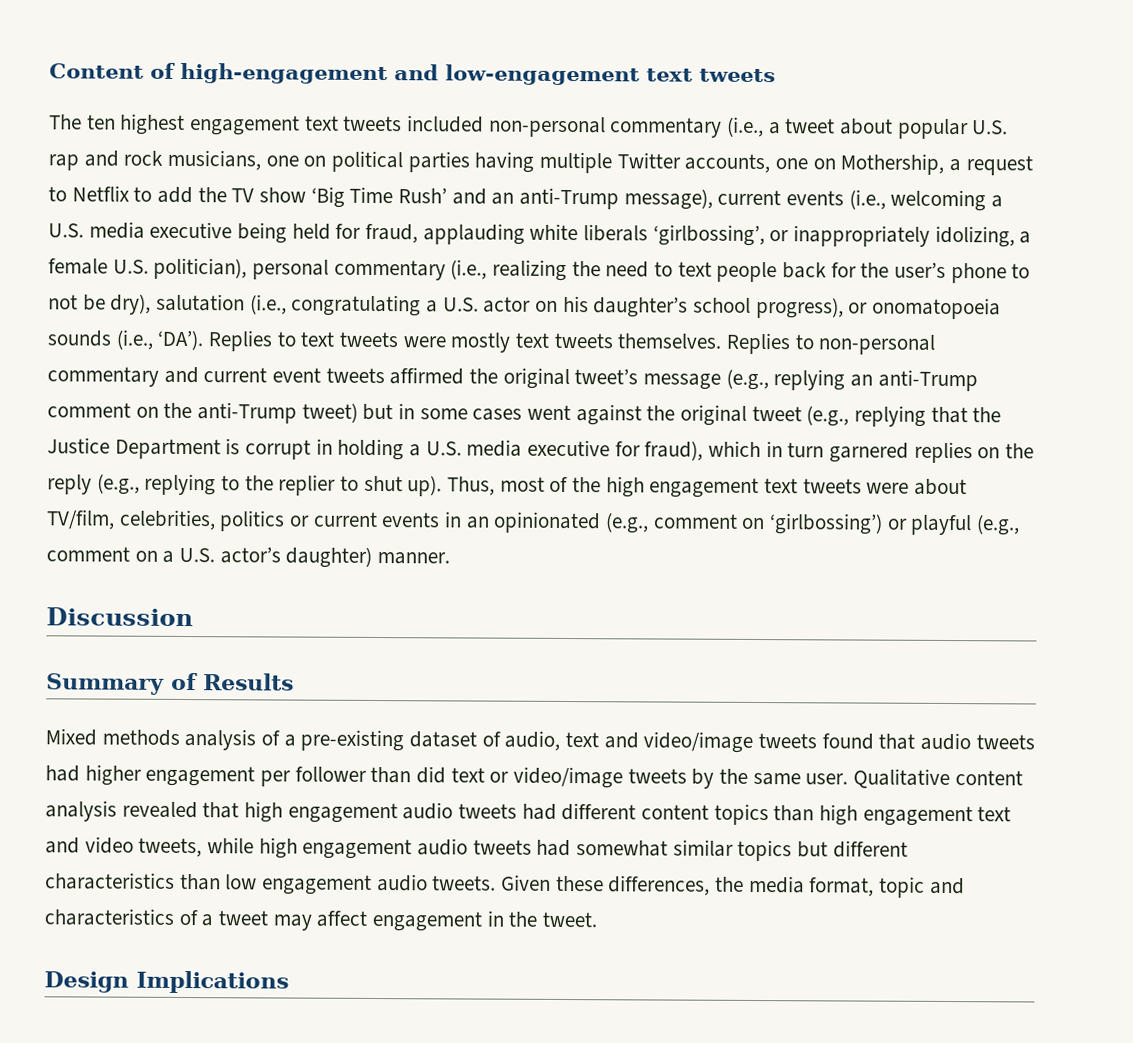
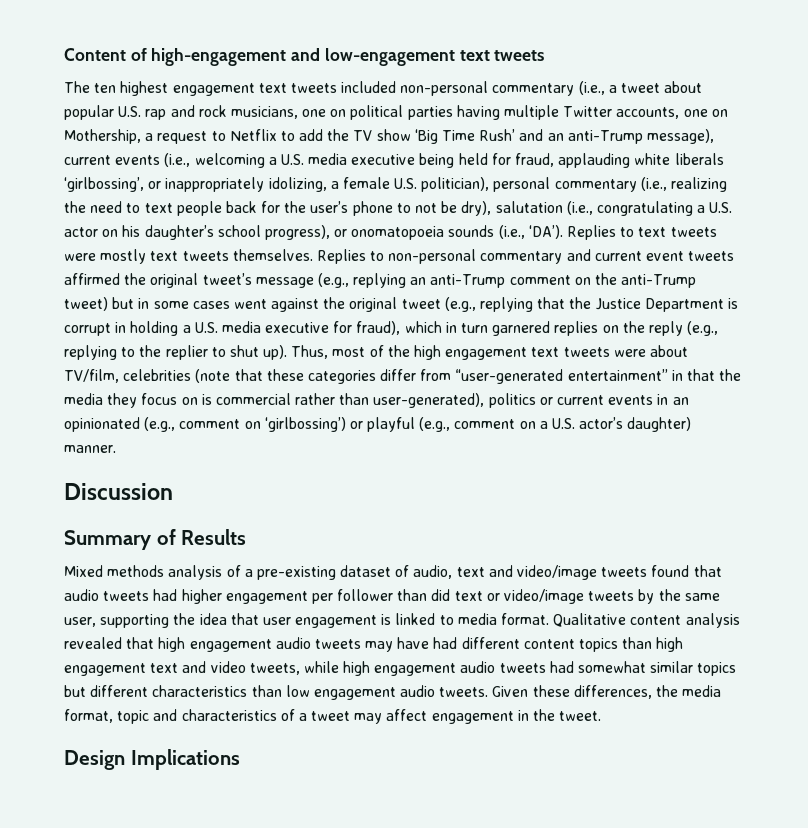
[118,509,216,531] celebrities, -> [123,369,742,384] [64,393,485,408] celebrities (note that these categories differ from “user-generated entertainment” in that the media they focus on is commercial rather than user-generated),
[805,773,849,785] user. -> [64,613,550,628] user, supporting the idea that user engagement is linked to media format.
(518, 811) none -> [365,637,430,652] may have

